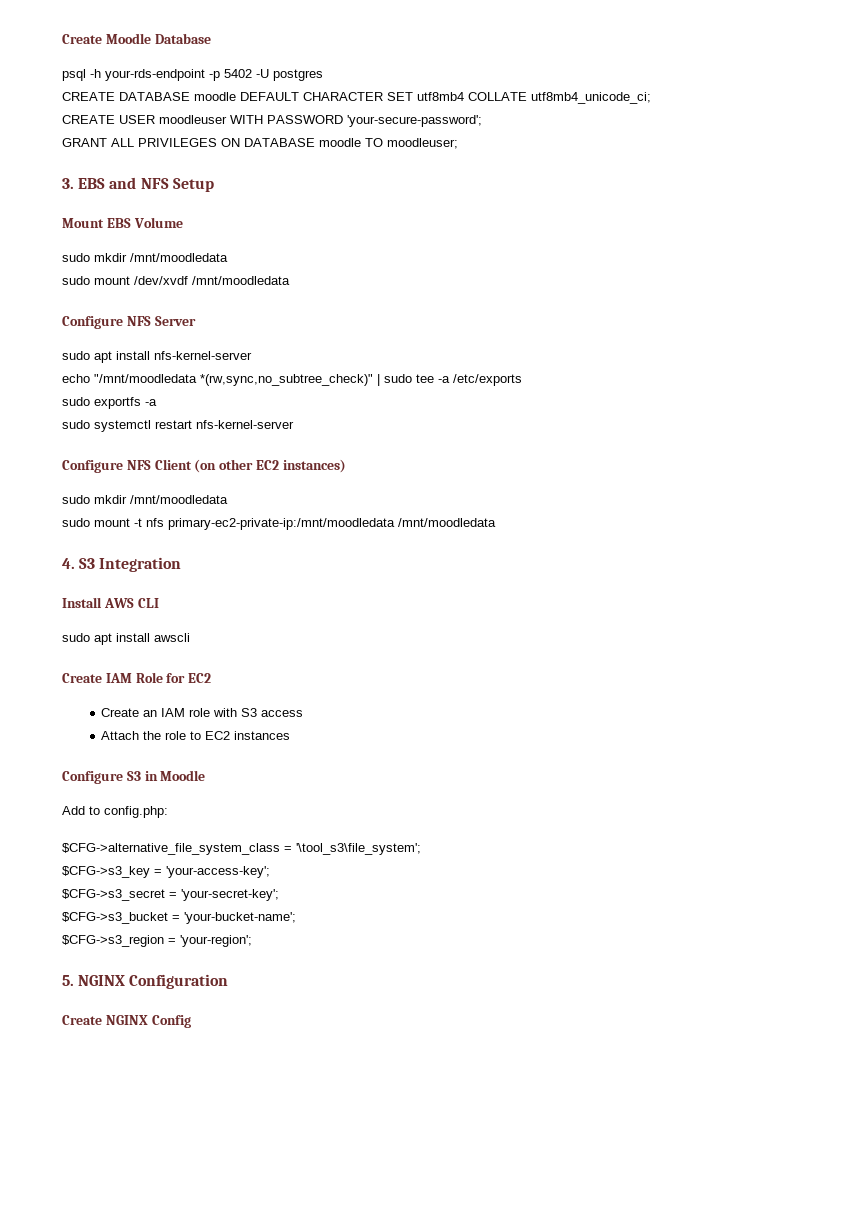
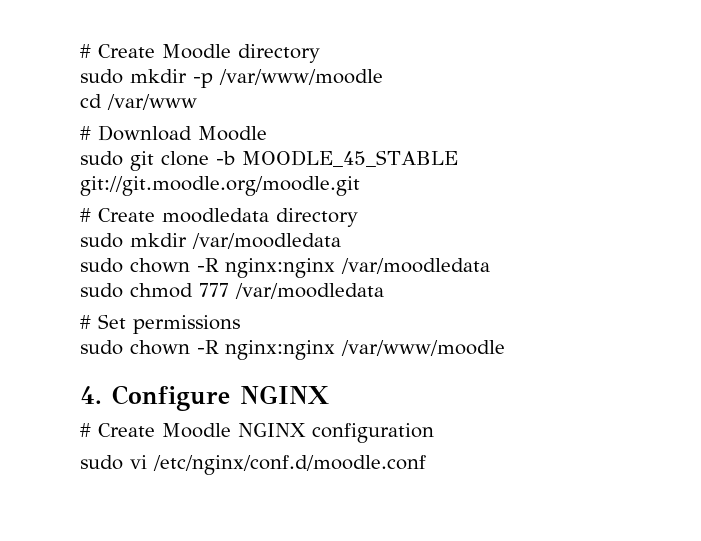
[62,33,211,44] [62,69,323,81] [62,92,651,104] [62,115,482,127] [62,138,458,149] [62,177,214,192] [62,217,183,228] [62,253,228,262] [62,276,290,285] [62,316,196,329] [62,351,252,363] [62,374,522,386] [62,397,157,409] [62,420,294,432] [62,459,346,473] [62,495,228,504] [62,518,496,530] [62,557,182,572] [62,597,159,608] [62,633,190,645] [62,672,212,683] [101,708,304,717] [101,731,291,740] [62,770,206,784] [62,806,168,818] [62,843,421,855] [62,866,270,878] [62,889,279,901] [62,912,296,924] [62,935,252,947] [62,974,229,989] [62,1015,191,1028] Create Moodle Database // psql -h your-rds-endpoint -p 5402 -U postgres // CREATE DATABASE moodle DEFAULT CHARACTER SET utf8mb4 COLLATE utf8mb4_unicode_ci; // CREATE USER moodleuser WITH PASSWORD 'your-secure-password'; // GRANT ALL PRIVILEGES ON DATABASE moodle TO moodleuser; // 3. EBS and NFS Setup // Mount EBS Volume // sudo mkdir /mnt/moodledata // sudo mount /dev/xvdf /mnt/moodledata // Configure NFS Server // sudo apt install nfs-kernel-server // echo "/mnt/moodledata *(rw,sync,no_subtree_check)" | sudo tee -a /etc/exports // sudo exportfs -a // sudo systemctl restart nfs-kernel-server // Configure NFS Client (on other EC2 instances) // sudo mkdir /mnt/moodledata // sudo mount -t nfs primary-ec2-private-ip:/mnt/moodledata /mnt/moodledata // 4. S3 Integration // Install AWS CLI // sudo apt install awscli // Create IAM Role for EC2 // Create an IAM role with S3 access // Attach the role to EC2 instances // Configure S3 in Moodle // Add to config.php: // $CFG->alternative_file_system_class = '\tool_s3\file_system'; // $CFG->s3_key = 'your-access-key'; // $CFG->s3_secret = 'your-secret-key'; // $CFG->s3_bucket = 'your-bucket-name'; // $CFG->s3_region = 'your-region'; // 5. NGINX Configuration // Create NGINX Config -> [80,44,320,63] [80,69,383,88] [80,94,197,110] [80,125,267,141] [80,150,458,171] [80,176,360,196] [80,208,358,227] [80,233,341,249] [80,258,490,278] [80,283,384,299] [80,314,240,334] [80,340,505,360] [80,385,329,411] [80,423,434,443] [80,455,426,475] # Create Moodle directory // sudo mkdir -p /var/www/moodle // cd /var/www // # Download Moodle // sudo git clone -b MOODLE_45_STABLE git://git.moodle.org/moodle.git // # Create moodledata directory // sudo mkdir /var/moodledata // sudo chown -R nginx:nginx /var/moodledata // sudo chmod 777 /var/moodledata // # Set permissions // sudo chown -R nginx:nginx /var/www/moodle // 4. Configure NGINX // # Create Moodle NGINX configuration // sudo vi /etc/nginx/conf.d/moodle.conf

